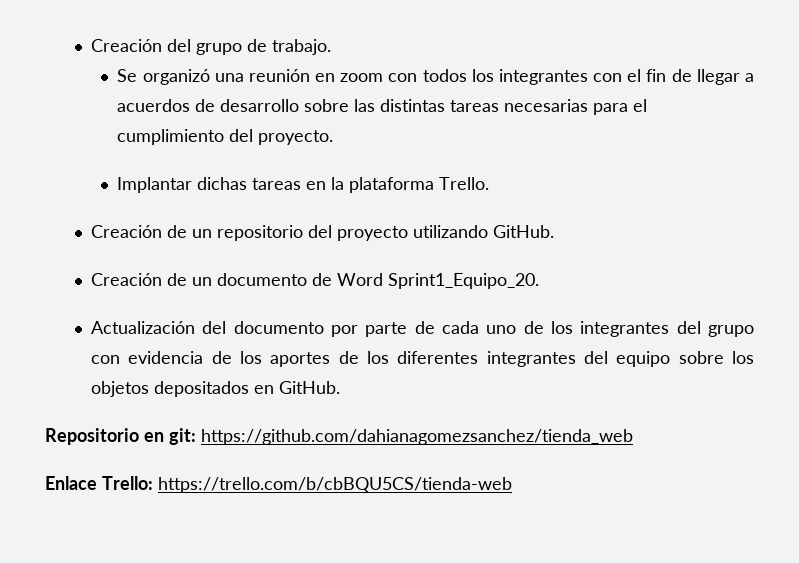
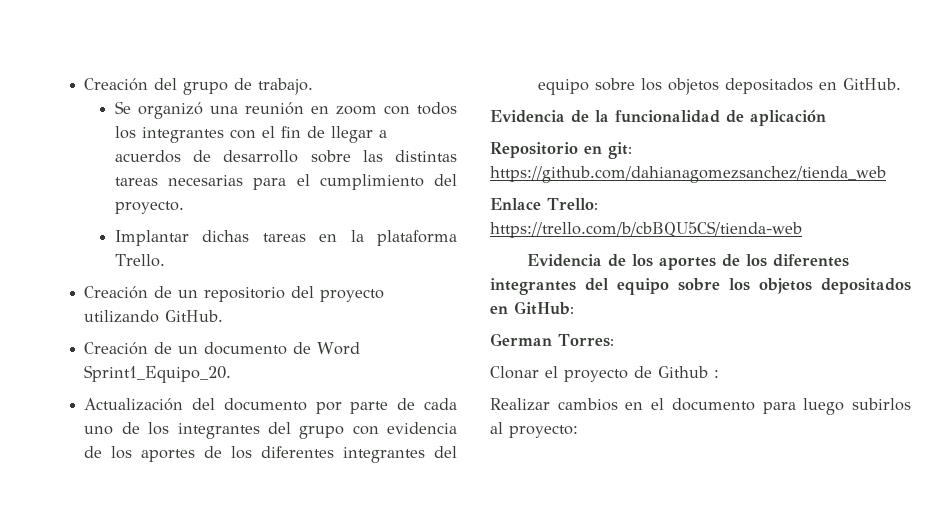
(341, 387) none -> [490,110,826,126] // Evidencia de la funcionalidad de aplicación
(512, 485) none -> [527,254,850,270] [490,278,911,295] [490,301,574,315] [490,333,614,347] [490,366,719,382] [490,398,911,415] [490,422,578,438] // Evidencia de los aportes de los diferentes integrantes del equipo sobre los objetos depositados en GitHub: // German Torres: // Clonar el proyecto de Github : // Realizar cambios en el documento para luego subirlos al proyecto:

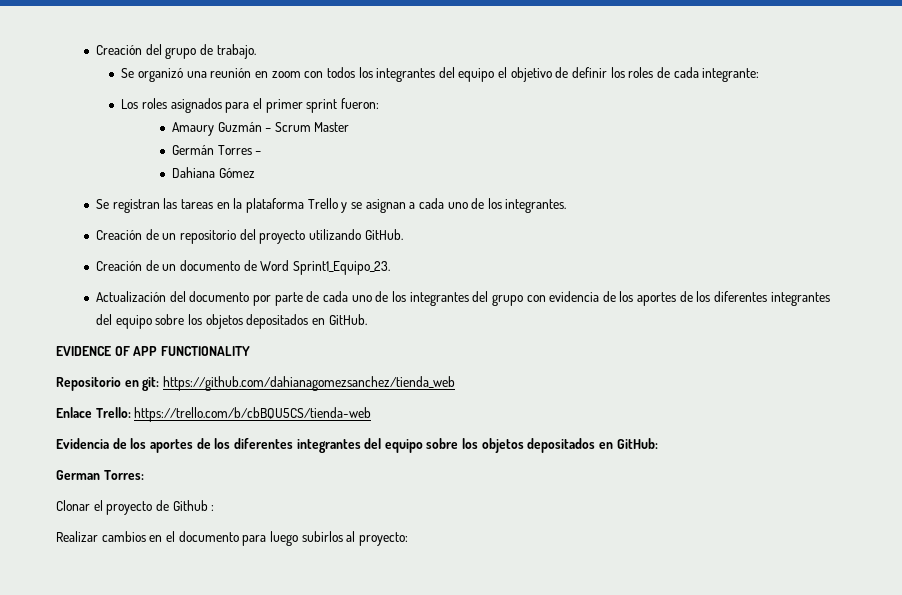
[229,126,387,143] [114,150,457,163] [114,174,457,190] [114,201,184,214] [114,230,458,246] [114,254,165,267] con el fin de llegar a acuerdos de desarrollo sobre las distintas tareas necesarias para el cumplimiento del proyecto. // Implantar dichas tareas en la plataforma Trello. -> [438,67,760,82] [121,98,379,113] [171,122,350,136] [171,145,262,155] [171,167,255,178] [96,198,567,213] del equipo el objetivo de definir los roles de cada integrante: // Los roles asignados para el primer sprint fueron: // Amaury Guzmán – Scrum Master // Germán Torres – // Dahiana Gómez // Se registran las tareas en la plataforma Trello y se asignan a cada uno de los integrantes.
[84,365,232,383] Sprint1_Equipo_20. -> [292,261,390,275] Sprint1_Equipo_23.
[490,110,826,126] Evidencia de la funcionalidad de aplicación -> [56,346,250,356] EVIDENCE OF APP FUNCTIONALITY

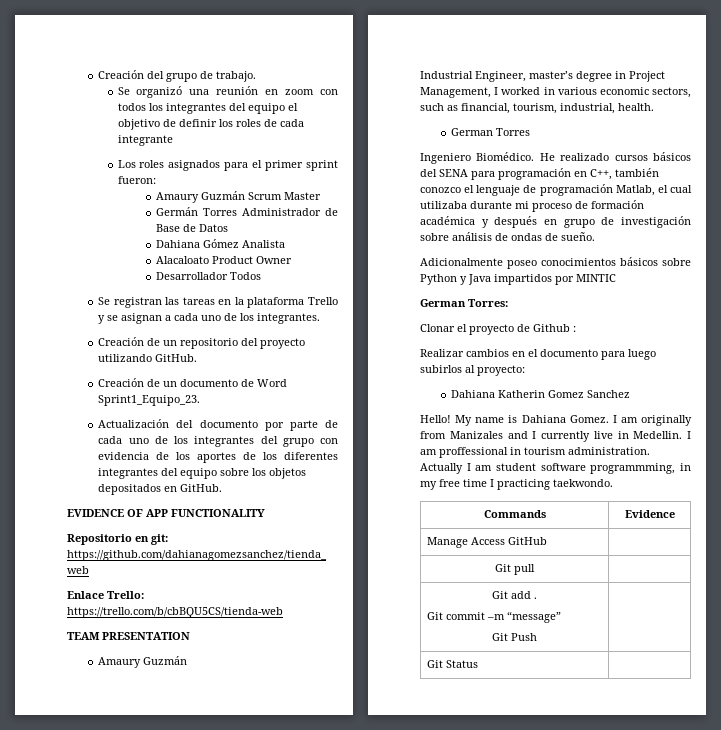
[702,68,760,82] integrante: -> [117,135,173,146] integrante
[265,128,272,132] – -> (246, 195) none
[255,151,262,155] [171,167,255,178] – // Dahiana Gómez -> [242,208,338,216] [156,224,229,232] [156,239,286,248] [156,256,293,264] [156,272,262,280] Administrador de Base de Datos // Dahiana Gómez Analista // Alacaloato Product Owner // Desarrollador Todos
[56,438,658,453] Evidencia de los aportes de los diferentes integrantes del equipo sobre los objetos depositados en GitHub: -> [67,632,190,640] [98,656,188,668] [420,71,665,82] [420,87,691,98] [420,103,654,114] [451,128,531,136] [420,152,691,164] [420,168,659,180] [420,184,692,196] [420,200,644,212] [420,216,691,228] [420,232,595,241] [420,257,691,269] [420,274,616,285] TEAM PRESENTATION // Amaury Guzmán // Industrial Engineer, master’s degree in Project Management, I worked in various economic sectors, such as financial, tourism, industrial, health. // German Torres // Ingeniero Biomédico. He realizado cursos básicos del SENA para programación en C++, también conozco el lenguaje de programación Matlab, el cual utilizaba durante mi proceso de formación académica y después en grupo de investigación sobre análisis de ondas de sueño. // Adicionalmente poseo conocimientos básicos sobre Python y Java impartidos por MINTIC
(408, 539) none -> [451,390,631,398] [420,415,692,426] [420,431,691,442] [420,447,650,458] [420,463,691,474] [420,479,613,490] [483,510,546,518] [624,510,675,518] [427,537,548,548] [495,564,535,575] [492,591,537,599] [427,611,562,623] [492,633,537,641] [427,660,479,668] // Dahiana Katherin Gomez Sanchez // Hello! My name is Dahiana Gomez. I am originally from Manizales and I currently live in Medellin. I am proffessional in tourism administration. Actually I am student software programmming, in my free time I practicing taekwondo. // Commands | Evidence // Manage Access GitHub | // Git pull | // Git add . // Git commit –m “message” // Git Push | // Git Status |

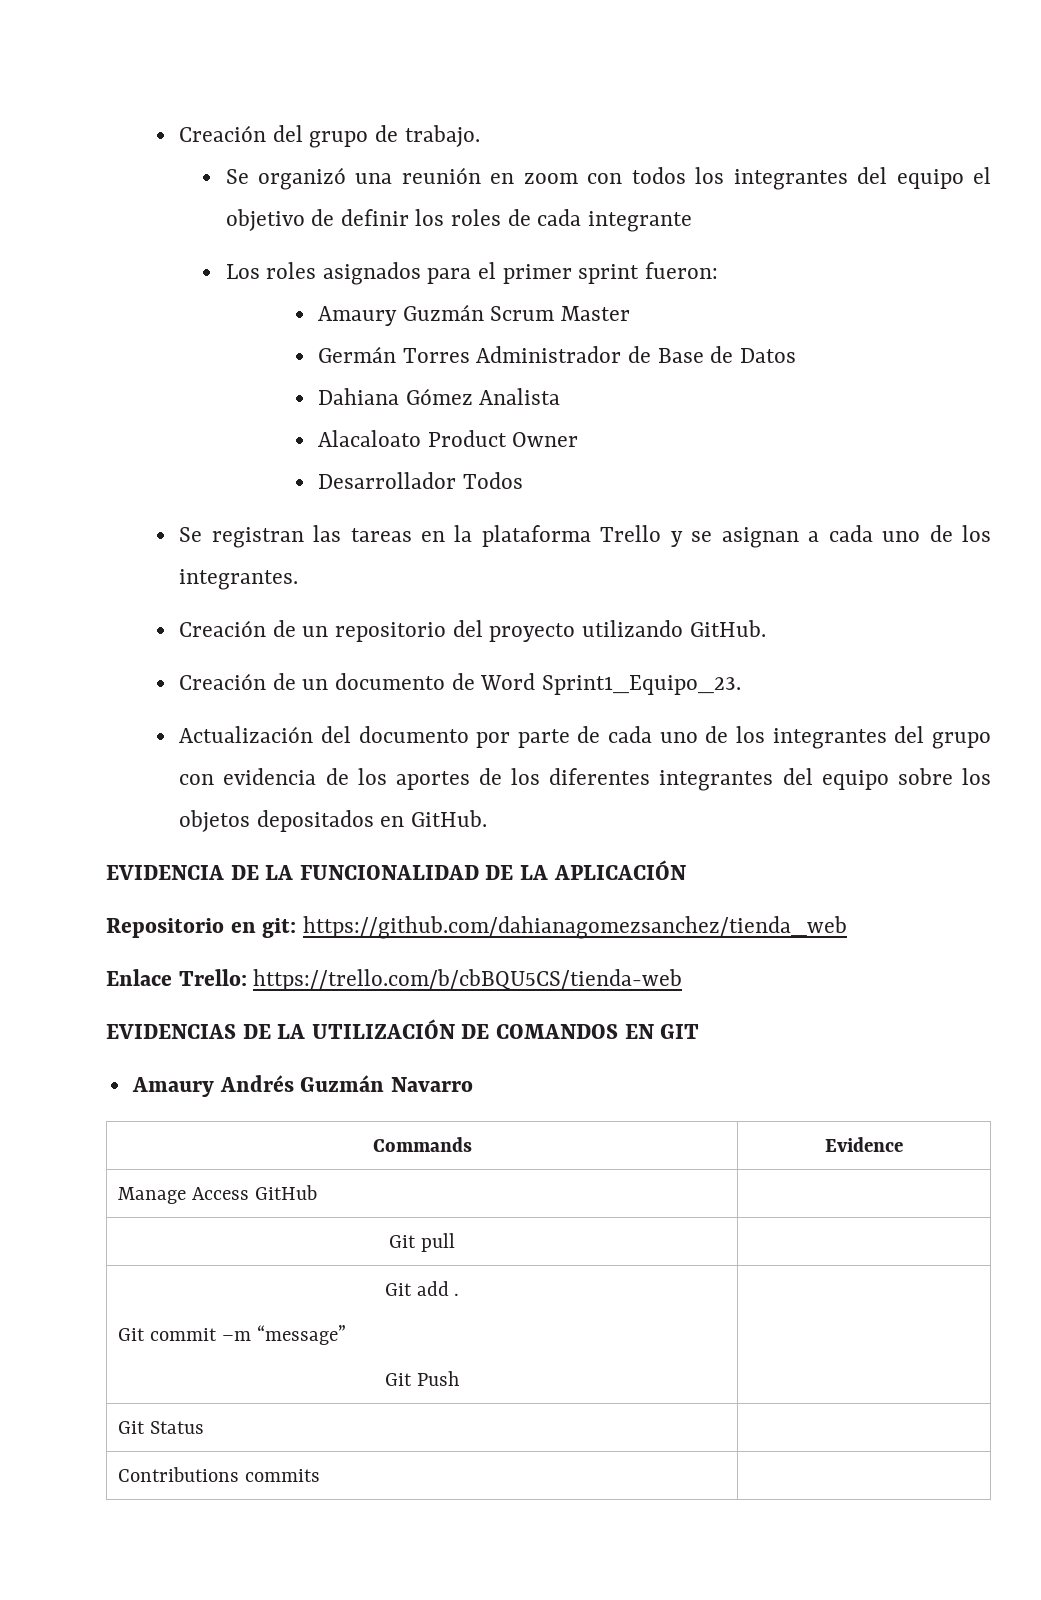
[67,509,265,517] EVIDENCE OF APP FUNCTIONALITY -> [106,860,686,880] EVIDENCIA DE LA FUNCIONALIDAD DE LA APLICACIÓN
[67,632,190,640] [98,656,188,668] [420,71,665,82] [420,87,691,98] [420,103,654,114] [451,128,531,136] [420,152,691,164] [420,168,659,180] [420,184,692,196] [420,200,644,212] [420,216,691,228] [420,232,595,241] [420,257,691,269] [420,274,616,285] [420,299,508,307] [420,324,576,335] [420,349,656,360] [420,365,525,376] [451,390,631,398] [420,415,692,426] [420,431,691,442] [420,447,650,458] [420,463,691,474] [420,479,613,490] TEAM PRESENTATION // Amaury Guzmán // Industrial Engineer, master’s degree in Project Management, I worked in various economic sectors, such as financial, tourism, industrial, health. // German Torres // Ingeniero Biomédico. He realizado cursos básicos del SENA para programación en C++, también conozco el lenguaje de programación Matlab, el cual utilizaba durante mi proceso de formación académica y después en grupo de investigación sobre análisis de ondas de sueño. // Adicionalmente poseo conocimientos básicos sobre Python y Java impartidos por MINTIC // German Torres: // Clonar el proyecto de Github : // Realizar cambios en el documento para luego subirlos al proyecto: // Dahiana Katherin Gomez Sanchez // Hello! My name is Dahiana Gomez. I am originally from Manizales and I currently live in Medellin. I am proffessional in tourism administration. Actually I am student software programmming, in my free time I practicing taekwondo. -> [106,1019,700,1039] [131,1075,473,1097] EVIDENCIAS DE LA UTILIZACIÓN DE COMANDOS EN GIT // Amaury Andrés Guzmán Navarro
(479, 664) none -> [118,1467,321,1482] // Contributions commits |

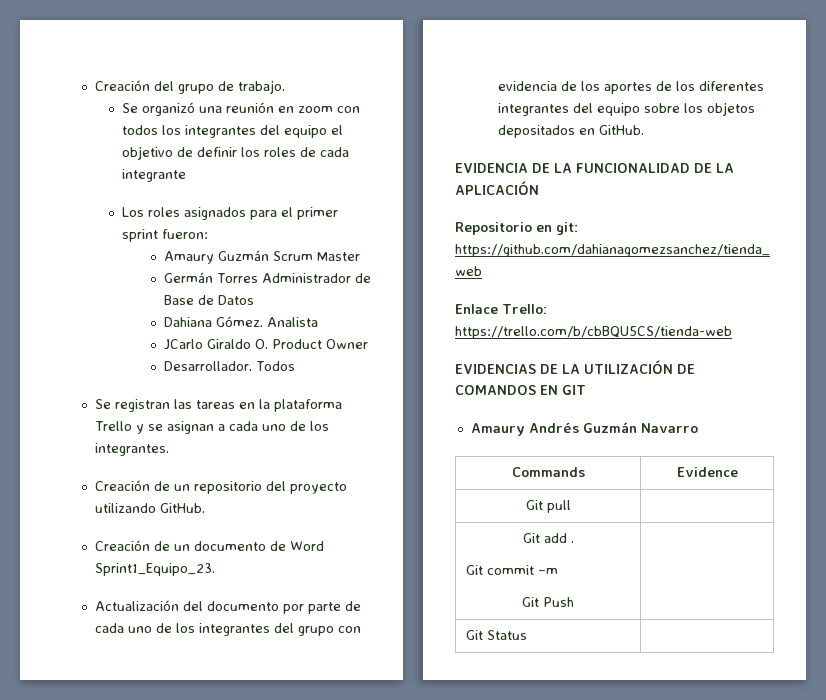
[405,388,473,405] Gómez -> [215,316,263,327] Gómez.
[318,430,422,447] Alacaloato -> [163,339,268,350] JCarlo Giraldo O.
[318,472,457,489] Desarrollador -> [163,361,252,371] Desarrollador.
[118,1185,318,1204] // Manage Access GitHub | -> (738, 472) none
[257,1325,347,1345] “message” -> (559, 571) none
[118,1467,321,1482] // Contributions commits | -> (528, 635) none

